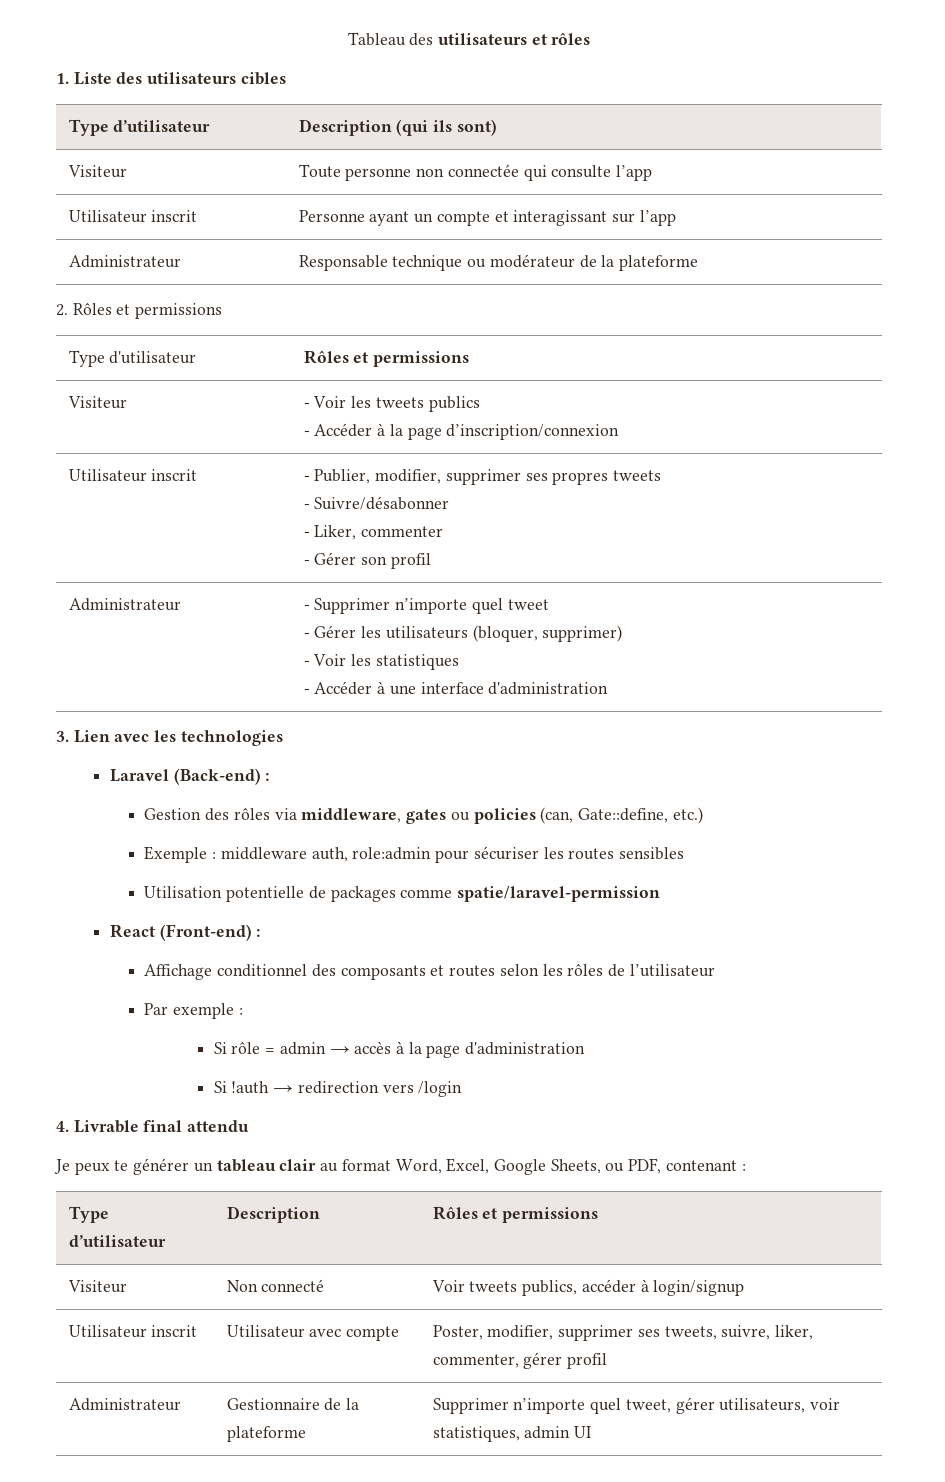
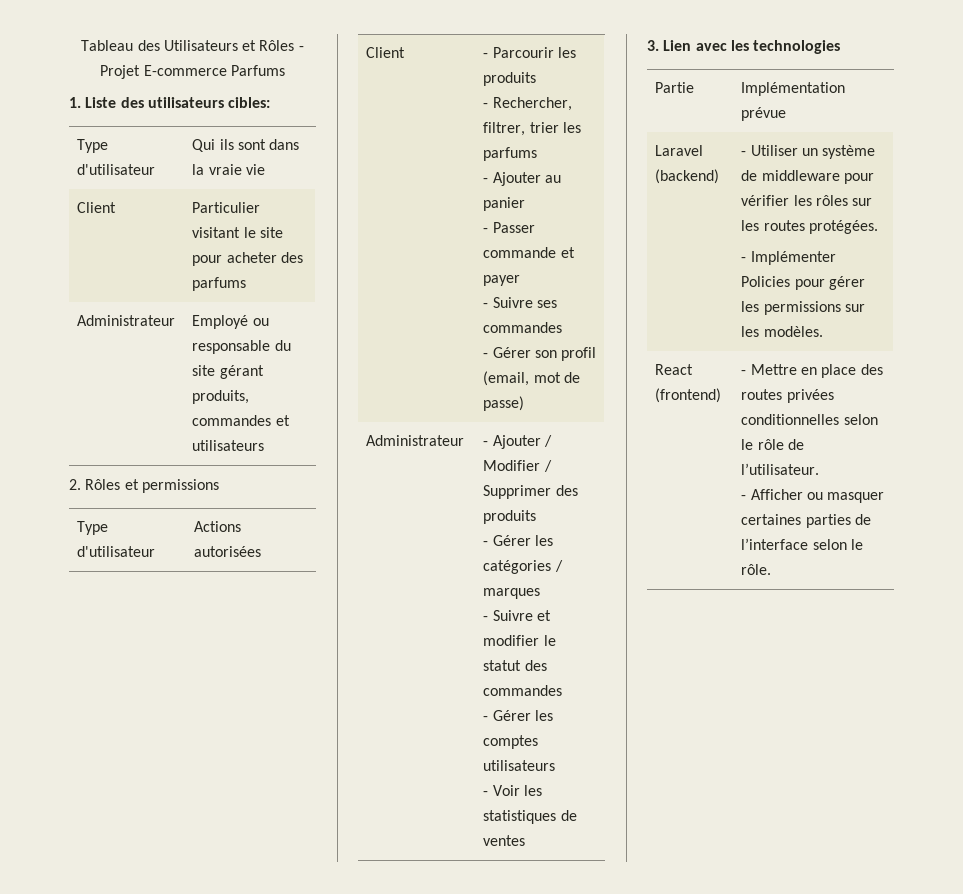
[438,33,591,45] utilisateurs et rôles -> [163,40,304,51] [100,65,285,79] Utilisateurs et Rôles - Projet E-commerce Parfums
[240,72,286,85] [68,119,211,136] [298,119,497,136] [67,165,127,178] [298,164,652,181] [68,210,198,223] [298,210,676,226] [68,255,181,268] [298,254,698,271] cibles // Type d’utilisateur | Description (qui ils sont) // Visiteur | Toute personne non connectée qui consulte l’app // Utilisateur inscrit | Personne ayant un compte et interagissant sur l’app // Administrateur | Responsable technique ou modérateur de la plateforme -> [228,97,271,108] [77,139,109,153] [77,164,156,175] [192,139,300,152] [192,164,265,175] [77,202,117,213] [192,202,261,213] [192,227,283,238] [192,252,303,266] [192,277,247,291] [77,315,176,326] [192,315,269,329] [192,340,291,354] [192,365,264,379] [192,390,250,404] [192,415,290,426] [192,440,265,451] cibles: // Type d'utilisateur | Qui ils sont dans la vraie vie // Client | Particulier visitant le site pour acheter des parfums // Administrateur | Employé ou responsable du site gérant produits, commandes et utilisateurs
[303,350,470,367] [67,396,127,409] [303,396,480,412] [303,423,620,440] [68,469,198,482] [303,469,661,485] [303,496,450,510] [303,525,444,540] [303,552,431,569] [68,598,181,611] [303,598,549,614] [303,625,623,642] Rôles et permissions // Visiteur | - Voir les tweets publics // - Accéder à la page d’inscription/connexion // Utilisateur inscrit | - Publier, modifier, supprimer ses propres tweets // - Suivre/désabonner // - Liker, commenter // - Gérer son profil // Administrateur | - Supprimer n’importe quel tweet // - Gérer les utilisateurs (bloquer, supprimer) -> [194,521,242,532] [194,546,262,557] [366,47,406,58] [483,47,576,58] [483,72,537,86] [483,97,572,111] [483,122,581,136] [483,147,538,161] [483,172,561,186] [483,197,526,211] [483,222,535,233] [483,247,575,258] [483,275,521,286] [483,297,557,308] [483,322,563,333] [483,347,597,361] [483,371,580,386] [483,396,525,411] [366,435,465,446] [483,435,552,449] [483,460,552,472] [483,485,578,499] [483,510,537,524] [483,535,553,546] [483,560,563,574] [483,588,541,599] [483,610,551,621] [483,635,556,646] [483,660,547,671] [483,685,563,696] [483,710,553,721] [483,735,539,749] [483,760,556,771] Actions autorisées // Client | - Parcourir les produits // - Rechercher, filtrer, trier les parfums // - Ajouter au panier // - Passer commande et payer // - Suivre ses commandes // - Gérer son profil (email, mot de passe) // Administrateur | - Ajouter / Modifier / Supprimer des produits // - Gérer les catégories / marques // - Suivre et modifier le statut des commandes // - Gérer les comptes utilisateurs
[303,681,609,695] // - Accéder à une interface d'administration -> [560,810,577,821] [483,835,526,846] de ventes
[109,768,270,785] [144,807,703,824] [144,846,684,863] [144,886,661,902] [109,924,261,941] [144,964,715,980] [144,1003,243,1019] [213,1041,586,1058] [213,1081,463,1097] [56,1120,250,1133] [54,1158,746,1175] [68,1206,109,1223] [68,1235,166,1247] [226,1206,320,1223] [432,1206,599,1223] [67,1280,127,1293] [226,1279,325,1292] [431,1279,745,1296] [68,1325,198,1338] [226,1325,400,1341] [432,1325,813,1341] [432,1352,608,1369] [68,1398,181,1411] [226,1398,360,1411] [226,1426,306,1442] [432,1397,840,1414] [432,1426,592,1442] // Laravel (Back-end) : // Gestion des rôles via middleware, gates ou policies (can, Gate::define, etc.) // Exemple : middleware auth, role:admin pour sécuriser les routes sensibles // Utilisation potentielle de packages comme spatie/laravel-permission // React (Front-end) : // Affichage conditionnel des composants et routes selon les rôles de l’utilisateur // Par exemple : // Si rôle = admin → accès à la page d'administration // Si !auth → redirection vers /login // 4. Livrable final attendu // Je peux te générer un tableau clair au format Word, Excel, Google Sheets, ou PDF, contenant : // Type d’utilisateur | Description | Rôles et permissions // Visiteur | Non connecté | Voir tweets publics, accéder à login/signup // Utilisateur inscrit | Utilisateur avec compte | Poster, modifier, supprimer ses tweets, suivre, liker, commenter, gérer profil // Administrateur | Gestionnaire de la plateforme | Supprimer n’importe quel tweet, gérer utilisateurs, voir statistiques, admin UI -> [655,82,695,93] [741,82,846,96] [741,107,787,121] [655,145,704,156] [655,169,720,184] [741,145,876,159] [741,170,874,184] [741,195,873,206] [741,220,878,234] [741,251,836,265] [741,276,865,290] [741,301,865,315] [741,326,823,337] [655,364,694,375] [655,388,722,403] [741,364,883,378] [741,389,834,403] [741,414,878,425] [741,439,804,450] [741,463,820,475] [741,489,885,503] [741,514,871,528] [741,538,863,550] [741,564,772,575] // Partie | Implémentation prévue // Laravel (backend) | - Utiliser un système de middleware pour vérifier les rôles sur les routes protégées. // - Implémenter Policies pour gérer les permissions sur les modèles. // React (frontend) | - Mettre en place des routes privées conditionnelles selon le rôle de l’utilisateur. // - Afficher ou masquer certaines parties de l’interface selon le rôle.

